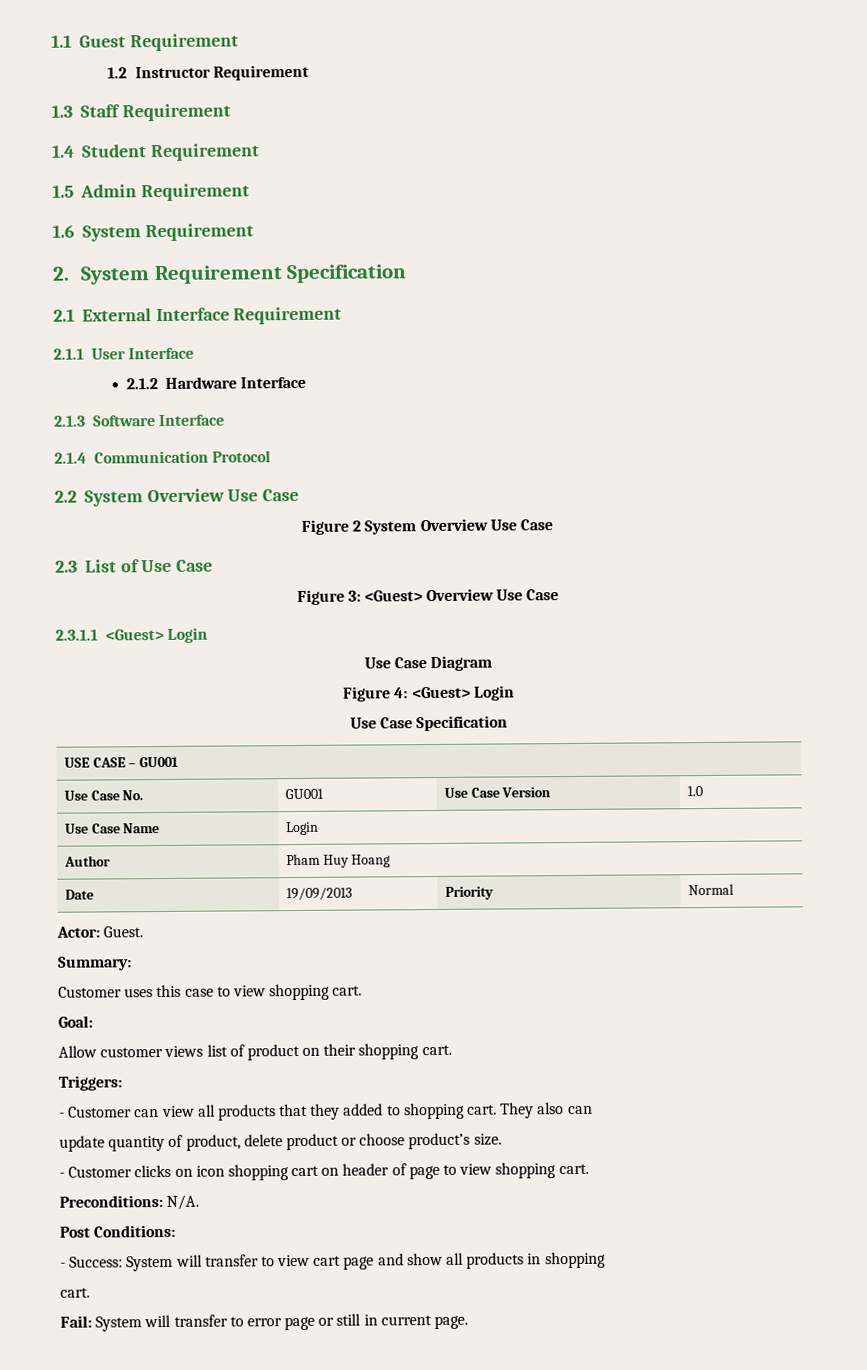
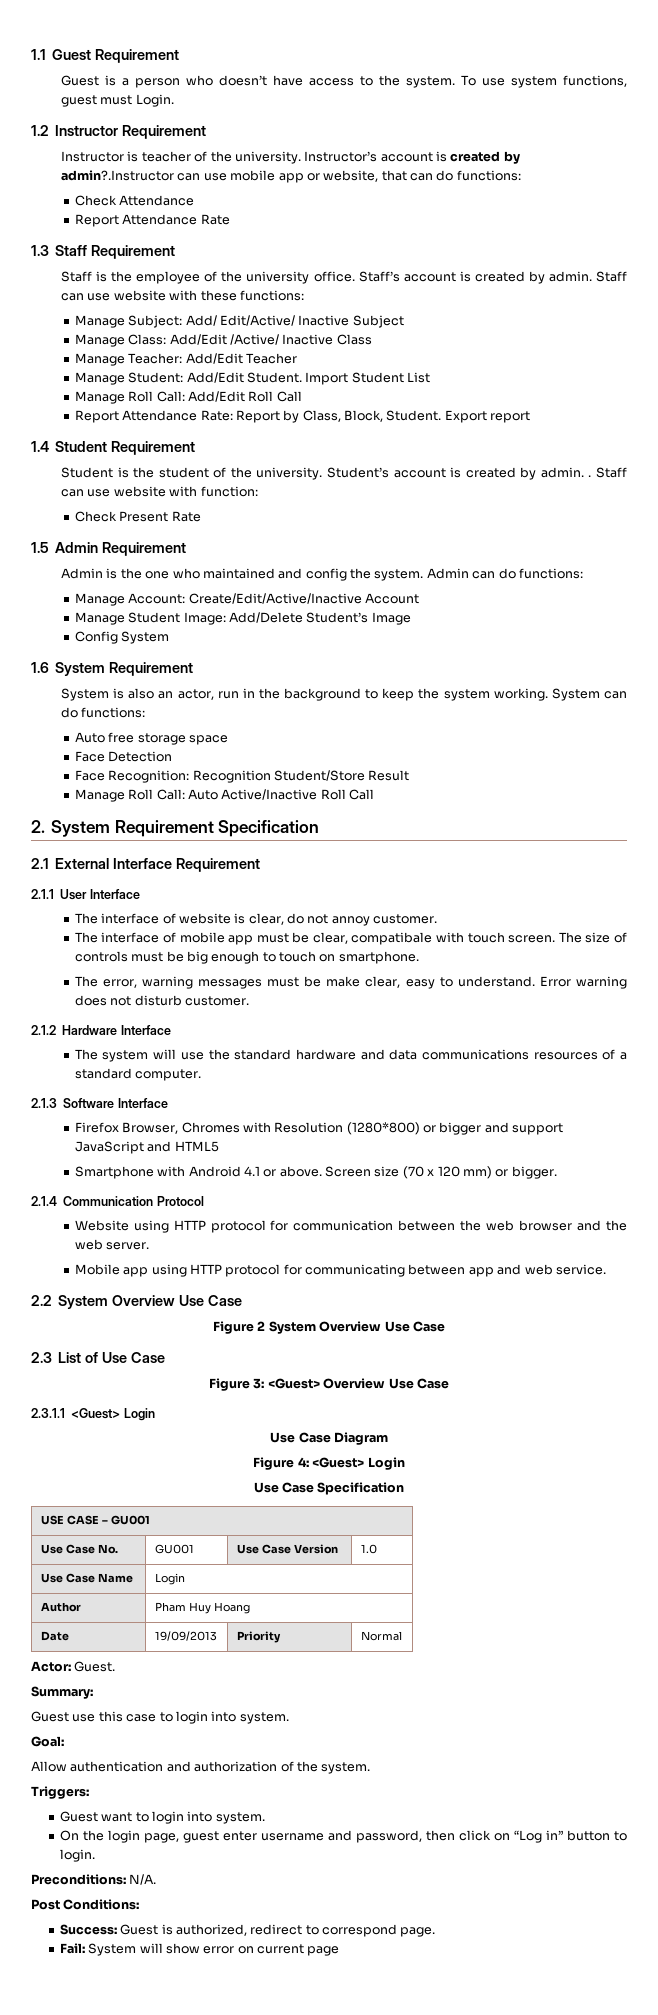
[106,64,310,81] [51,103,231,122] [52,143,260,162] [52,183,250,202] [52,223,254,242] 1.2 Instructor Requirement // 1.3 Staff Requirement // 1.4 Student Requirement // 1.5 Admin Requirement // 1.6 System Requirement -> [61,75,627,88] [61,94,174,107] [31,125,207,139] [61,151,520,164] [61,170,521,183] [74,195,195,206] [74,214,230,227] [31,245,176,259] [61,271,628,284] [61,290,304,301] [74,315,404,328] [74,334,372,347] [74,353,297,366] [74,372,431,385] [74,391,302,404] [74,410,531,423] [31,441,196,455] [61,467,628,480] [61,486,258,497] [74,511,201,522] [31,542,187,556] [61,568,583,581] [74,593,419,606] [74,612,411,625] [74,631,170,644] [31,662,194,676] [61,688,627,701] [61,707,146,718] [74,732,228,745] [74,751,173,762] [74,770,410,783] [74,789,375,802] Guest is a person who doesn’t have access to the system. To use system functions, guest must Login. // 1.2 Instructor Requirement // Instructor is teacher of the university. Instructor’s account is created by admin?.Instructor can use mobile app or website, that can do functions: // Check Attendance // Report Attendance Rate // 1.3 Staff Requirement // Staff is the employee of the university office. Staff’s account is created by admin. Staff can use website with these functions: // Manage Subject: Add/ Edit/Active/ Inactive Subject // Manage Class: Add/Edit /Active/ Inactive Class // Manage Teacher: Add/Edit Teacher // Manage Student: Add/Edit Student. Import Student List // Manage Roll Call: Add/Edit Roll Call // Report Attendance Rate: Report by Class, Block, Student. Export report // 1.4 Student Requirement // Student is the student of the university. Student’s account is created by admin. . Staff can use website with function: // Check Present Rate // 1.5 Admin Requirement // Admin is the one who maintained and config the system. Admin can do functions: // Manage Account: Create/Edit/Active/Inactive Account // Manage Student Image: Add/Delete Student’s Image // Config System // 1.6 System Requirement // System is also an actor, run in the background to keep the system working. System can do functions: // Auto free storage space // Face Detection // Face Recognition: Recognition Student/Store Result // Manage Roll Call: Auto Active/Inactive Roll Call
[125,376,306,390] [54,414,225,427] [54,450,271,464] 2.1.2 Hardware Interface // 2.1.3 Software Interface // 2.1.4 Communication Protocol -> [74,913,438,926] [74,932,627,945] [74,951,419,964] [74,976,627,989] [74,995,249,1006] [31,1025,171,1035] [74,1049,627,1062] [74,1068,202,1081] [31,1098,168,1108] [74,1122,564,1135] [74,1141,219,1154] [74,1166,557,1179] [31,1196,204,1206] [74,1220,627,1233] [74,1239,150,1250] [74,1264,606,1277] The interface of website is clear, do not annoy customer. // The interface of mobile app must be clear, compatibale with touch screen. The size of controls must be big enough to touch on smartphone. // The error, warning messages must be make clear, easy to understand. Error warning does not disturb customer. // 2.1.2 Hardware Interface // The system will use the standard hardware and data communications resources of a standard computer. // 2.1.3 Software Interface // Firefox Browser, Chromes with Resolution (1280*800) or bigger and support JavaScript and HTML5 // Smartphone with Android 4.1 or above. Screen size (70 x 120 mm) or bigger. // 2.1.4 Communication Protocol // Website using HTTP protocol for communication between the web browser and the web server. // Mobile app using HTTP protocol for communicating between app and web service.
[58,986,154,998] Customer uses -> [31,1711,96,1722] Guest use
[232,983,363,1001] view shopping cart. -> [175,1711,289,1724] login into system.
[100,1043,452,1061] [58,1075,122,1091] [59,1102,593,1121] [59,1132,502,1152] [59,1162,589,1181] [59,1194,200,1210] [59,1224,177,1238] [60,1251,606,1272] [60,1287,90,1298] [60,1313,469,1332] customer views list of product on their shopping cart. // Triggers: // - Customer can view all products that they added to shopping cart. They also can // update quantity of product, delete product or choose product’s size. // - Customer clicks on icon shopping cart on header of page to view shopping cart. // Preconditions: N/A. // Post Conditions: // - Success: System will transfer to view cart page and show all products in shopping // cart. // Fail: System will transfer to error page or still in current page. -> [70,1761,371,1774] [31,1786,89,1799] [59,1811,265,1824] [59,1830,627,1843] [59,1849,95,1862] [31,1874,157,1885] [31,1899,140,1910] [59,1924,436,1937] [59,1943,340,1956] authentication and authorization of the system. // Triggers: // Guest want to login into system. // On the login page, guest enter username and password, then click on “Log in” button to login. // Preconditions: N/A. // Post Conditions: // Success: Guest is authorized, redirect to correspond page. // Fail: System will show error on current page

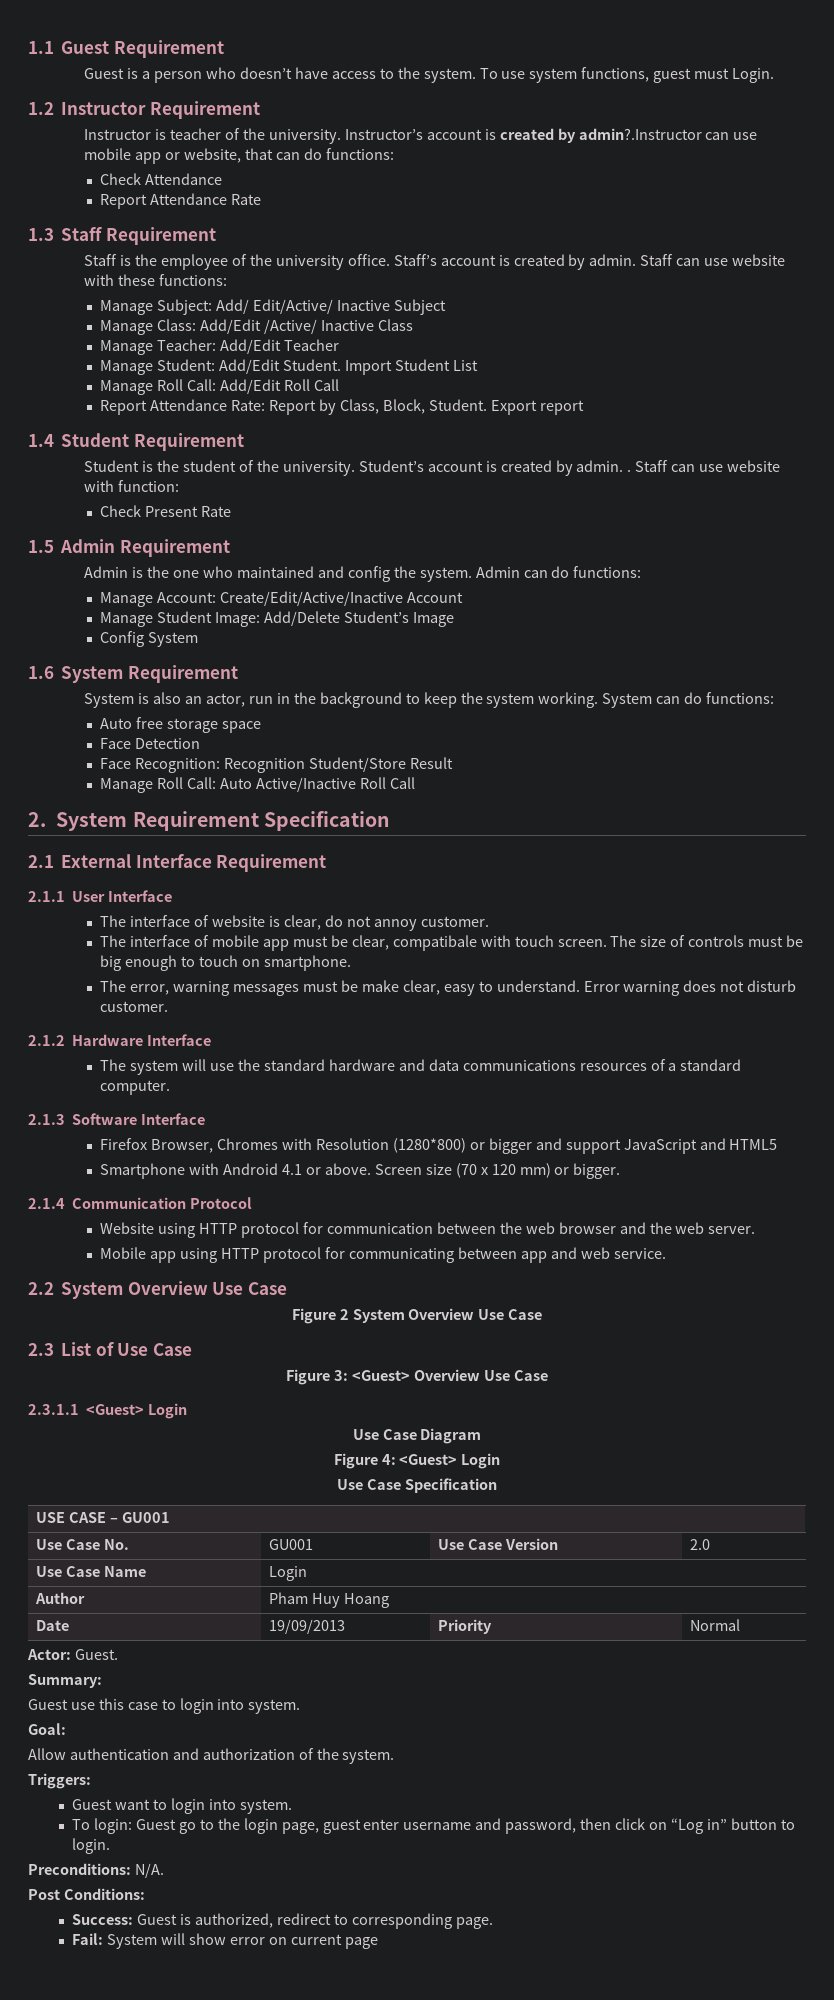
[360,1544,377,1554] 1.0 -> [690,1539,711,1550] 2.0
[59,1830,79,1841] On -> [72,1818,214,1834] To login: Guest go to
[322,1924,398,1937] correspond -> [351,1913,452,1929] corresponding

